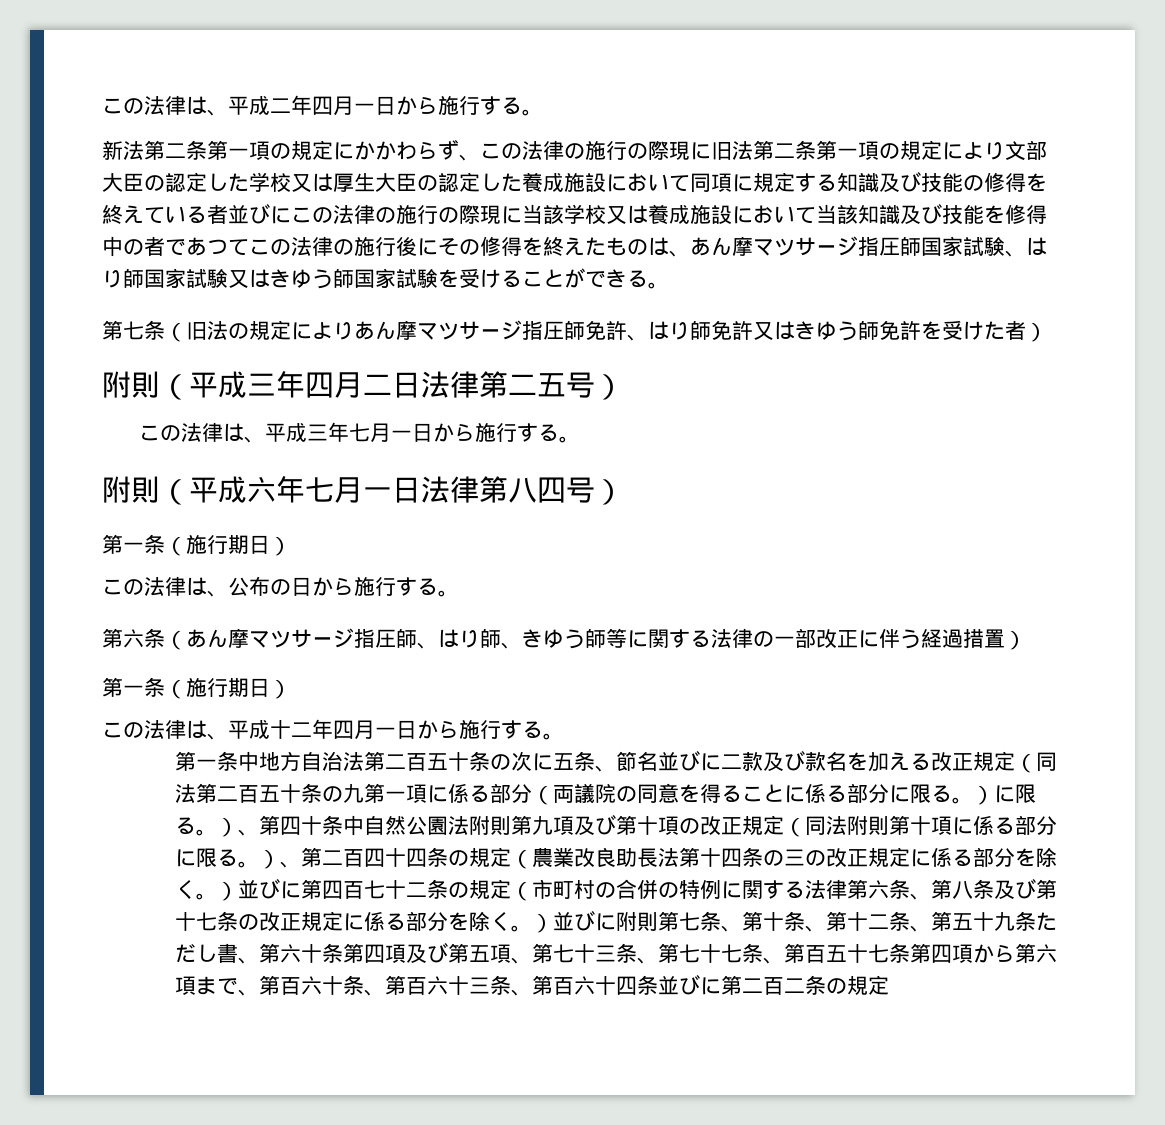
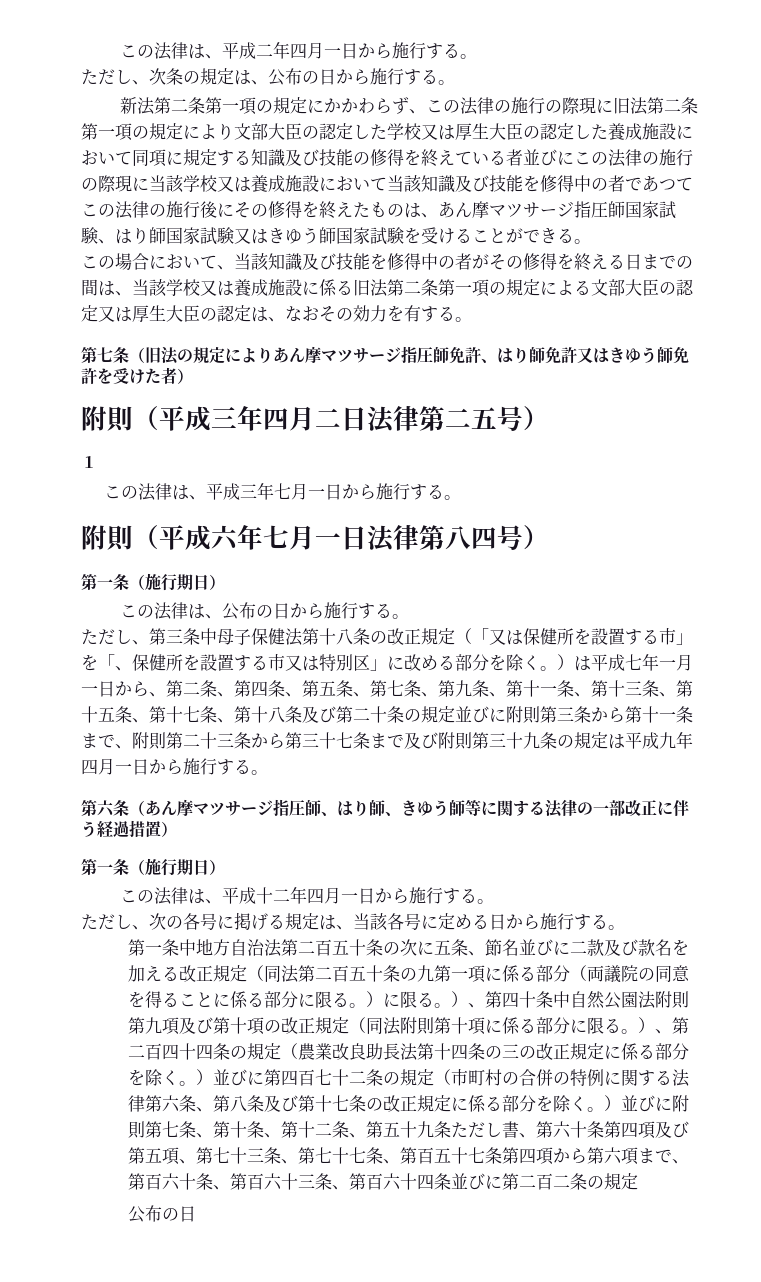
(543, 112) none -> [81,68,455,86] // ただし、次条の規定は、公布の日から施行する。
(669, 285) none -> [81,253,693,271] [81,279,694,297] [81,305,472,322] // この場合において、当該知識及び技能を修得中の者がその修得を終える日までの間は、当該学校又は養成施設に係る旧法第二条第一項の規定による文部大臣の認定又は厚生大臣の認定は、なおその効力を有する。
(624, 387) none -> [81,456,97,468] // １
(459, 593) none -> [81,628,693,646] [81,653,693,672] [81,680,693,697] [81,706,693,724] [81,731,693,750] [81,758,268,775] // ただし、第三条中母子保健法第十八条の改正規定（「又は保健所を設置する市」を「、保健所を設置する市又は特別区」に改める部分を除く。）は平成七年一月一日から、第二条、第四条、第五条、第七条、第九条、第十一条、第十三条、第十五条、第十七条、第十八条及び第二十条の規定並びに附則第三条から第十一条まで、附則第二十三条から第三十七条まで及び附則第三十九条の規定は平成九年四月一日から施行する。
(564, 736) none -> [81,912,625,931] // ただし、次の各号に掲げる規定は、当該各号に定める日から施行する。
(890, 985) none -> [127,1205,196,1223] // 公布の日

